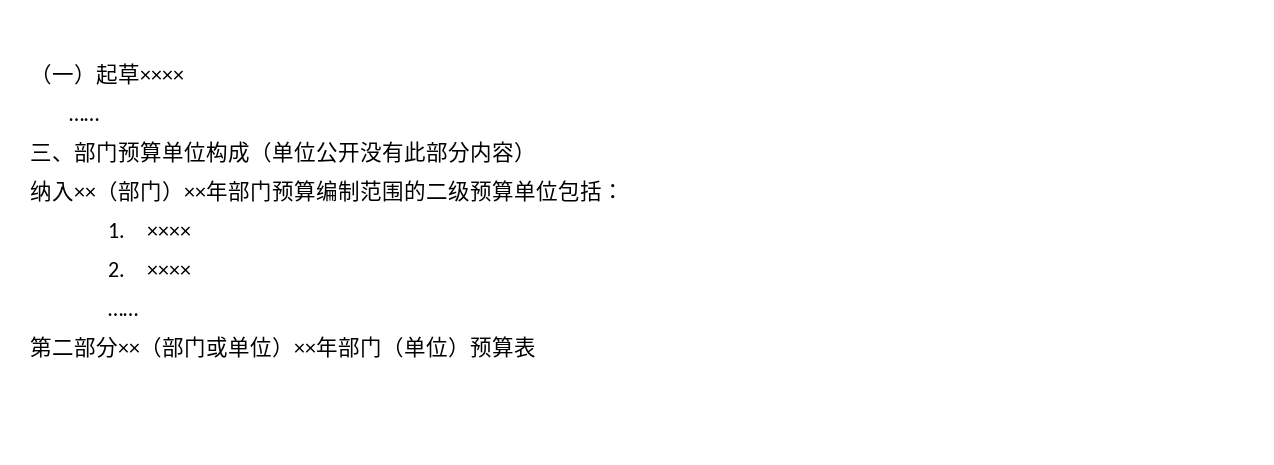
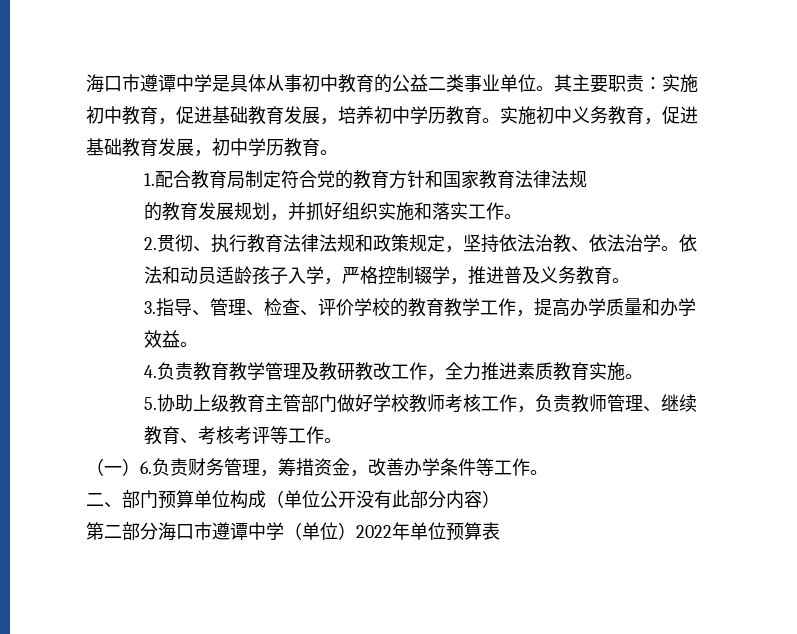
[30,63,184,85] [68,118,99,121] [30,144,52,161] （一）起草×××× // …… // 三 -> [86,74,698,93] [86,106,698,125] [86,138,338,157] [143,170,587,189] [143,202,522,221] [143,234,697,253] [143,266,630,285] [143,298,696,317] [143,330,198,348] [143,362,643,381] [143,394,697,413] [143,426,342,445] [86,458,548,477] [86,493,104,506] 海口市遵谭中学是具体从事初中教育的公益二类事业单位。其主要职责：实施初中教育，促进基础教育发展，培养初中学历教育。实施初中义务教育，促进基础教育发展，初中学历教育。 // 1.配合教育局制定符合党的教育方针和国家教育法律法规 // 的教育发展规划，并抓好组织实施和落实工作。 // 2.贯彻、执行教育法律法规和政策规定，坚持依法治教、依法治学。依法和动员适龄孩子入学，严格控制辍学，推进普及义务教育。 // 3.指导、管理、检查、评价学校的教育教学工作，提高办学质量和办学效益。 // 4.负责教育教学管理及教研教改工作，全力推进素质教育实施。 // 5.协助上级教育主管部门做好学校教师考核工作，负责教师管理、继续教育、考核考评等工作。 // （一）6.负责财务管理，筹措资金，改善办学条件等工作。 // 二
[30,180,624,202] [107,223,191,238] [107,262,191,277] [107,313,138,316] [30,336,470,358] 纳入××（部门）××年部门预算编制范围的二级预算单位包括： // 1. ×××× // 2. ×××× // …… // 第二部分××（部门或单位）××年部门（单位） -> [86,522,446,541] 第二部分海口市遵谭中学（单位）2022年单位

